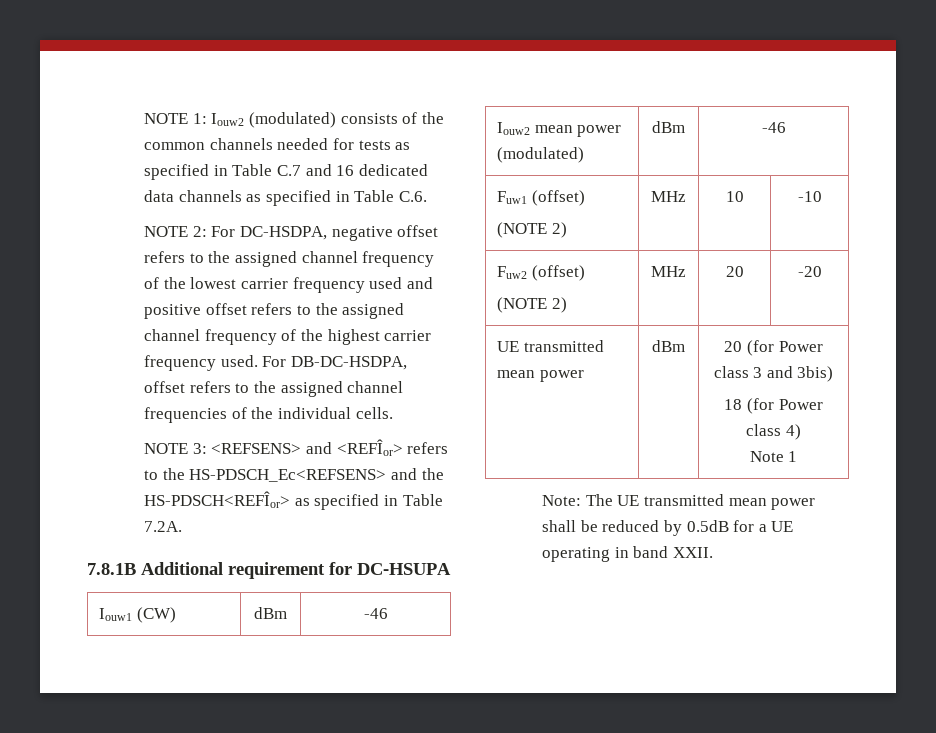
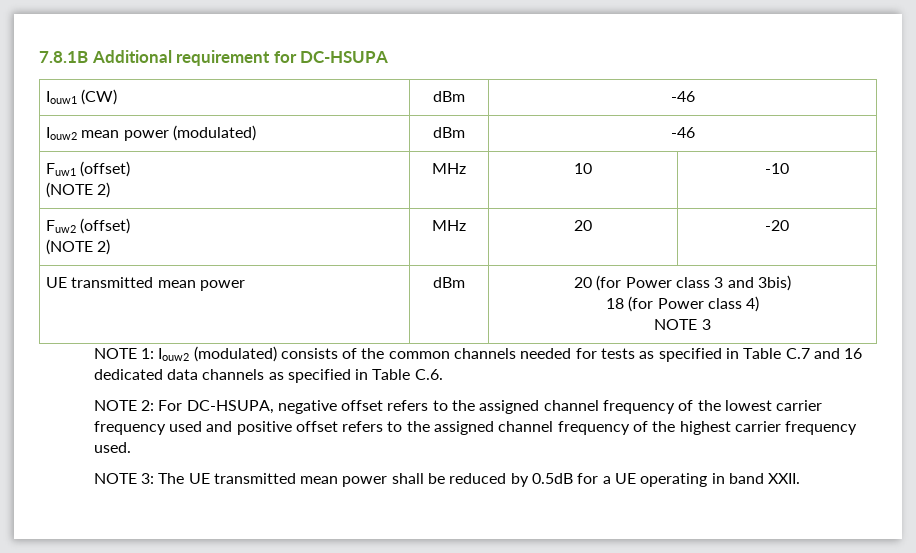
[144,112,444,128] [144,138,411,150] [144,164,428,180] [144,190,427,206] [144,225,439,241] [144,251,435,267] [144,277,433,293] [144,303,405,319] [144,329,432,345] [144,355,407,371] [144,381,404,397] [144,407,393,423] [144,439,449,456] [144,468,444,482] [144,491,443,510] [144,521,183,532] NOTE 1: Iouw2 (modulated) consists of the common channels needed for tests as specified in Table C.7 and 16 dedicated data channels as specified in Table C.6. // NOTE 2: For DC-HSDPA, negative offset refers to the assigned channel frequency of the lowest carrier frequency used and positive offset refers to the assigned channel frequency of the highest carrier frequency used. For DB-DC-HSDPA, offset refers to the assigned channel frequencies of the individual cells. // NOTE 3: <REFSENS> and <REFÎor> refers to the HS-PDSCH_Ec<REFSENS> and the HS-PDSCH<REFÎor> as specified in Table 7.2A. // -> (39, 57) none
[749,451,798,462] [542,495,582,506] Note 1 // Note: -> [654,319,711,330] [93,346,863,362] [93,369,443,383] [93,400,823,414] [93,421,858,435] [93,442,131,453] [93,473,154,484] NOTE 3 // NOTE 1: Iouw2 (modulated) consists of the common channels needed for tests as specified in Table C.7 and 16 dedicated data channels as specified in Table C.6. // NOTE 2: For DC-HSUPA, negative offset refers to the assigned channel frequency of the lowest carrier frequency used and positive offset refers to the assigned channel frequency of the highest carrier frequency used. // NOTE 3:

